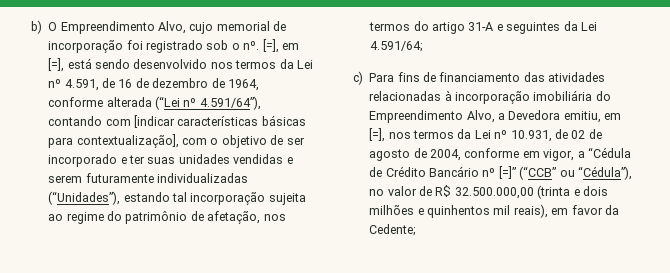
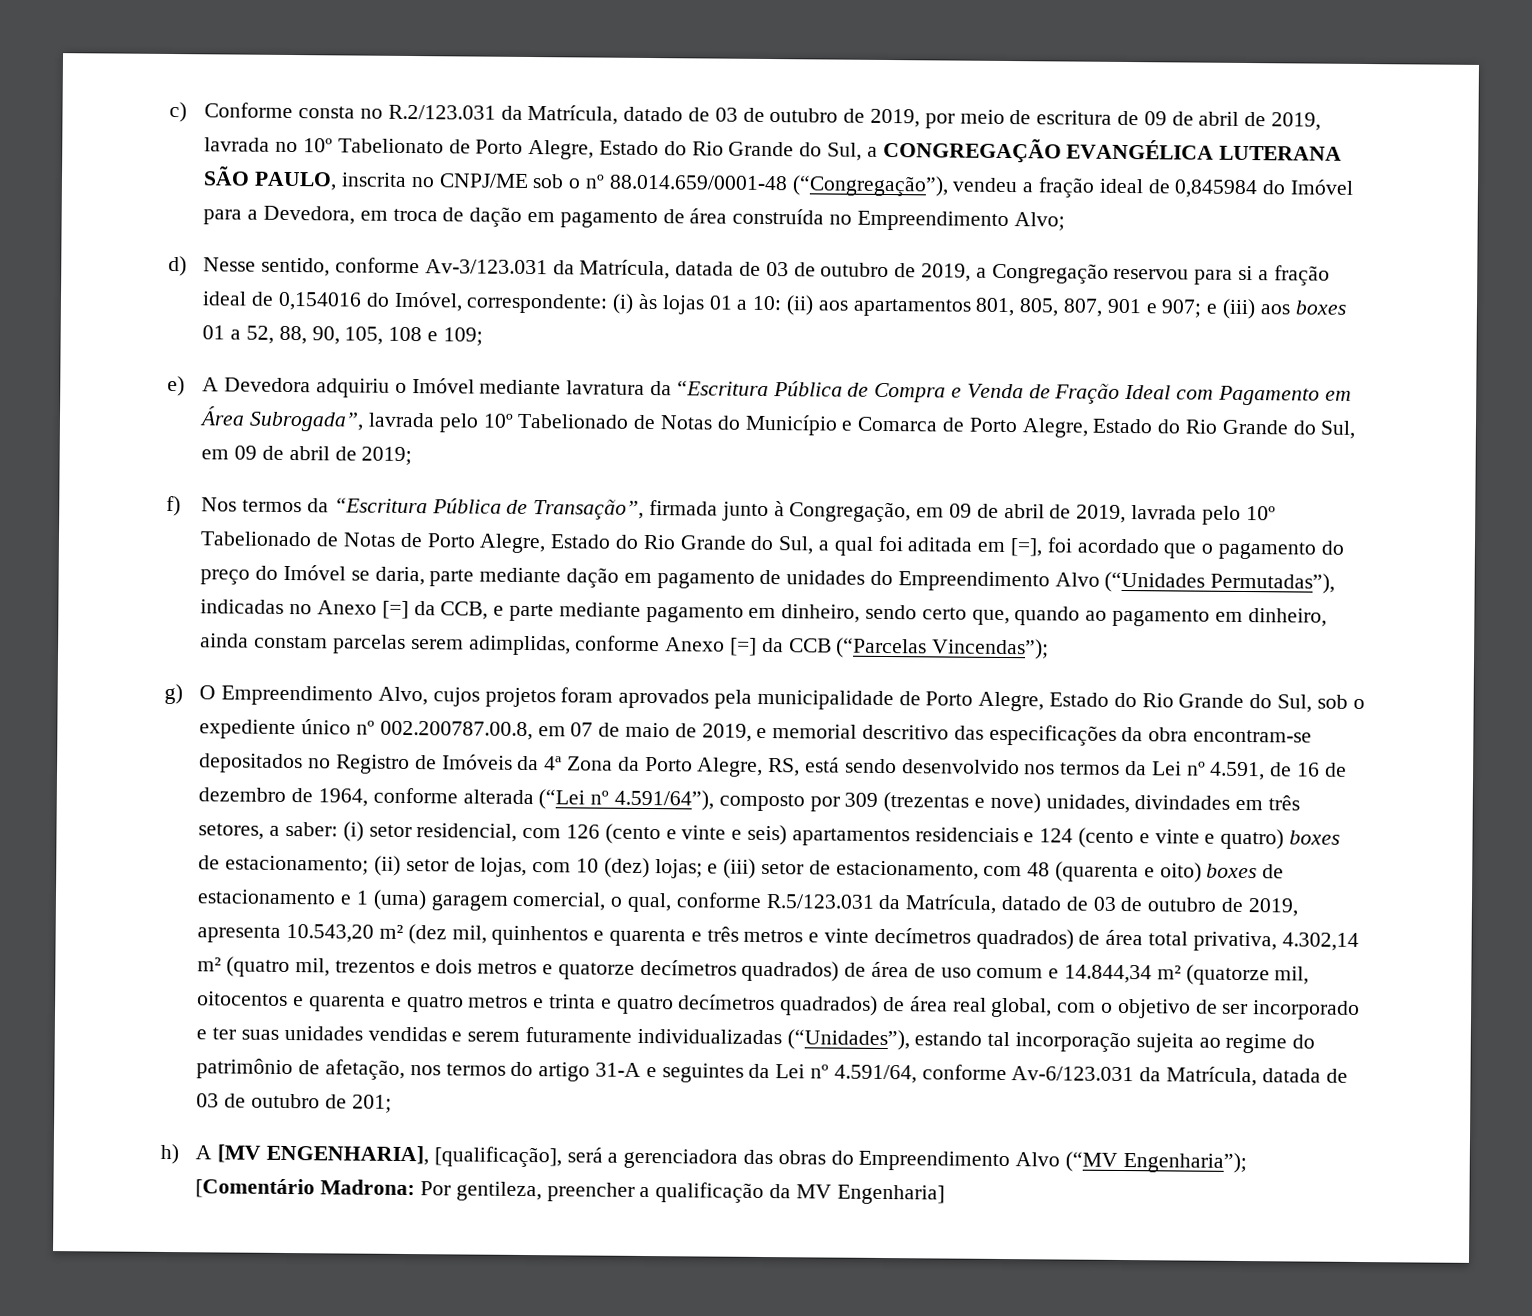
[31,20,287,34] [48,39,299,53] [48,58,65,72] b) O Empreendimento Alvo, cujo memorial de incorporação foi registrado sob o nº. [=], em [=], -> [169,101,1321,131] [204,137,1343,164] [203,166,1354,199] [203,205,1065,232] [168,255,1330,286] [202,291,1347,320] [202,325,483,346] [167,375,1352,406] [199,406,1357,439] [201,445,413,466] [166,495,1276,525] [200,531,1345,560] [200,564,1336,594] [200,599,1327,627] [200,633,1050,660] [164,683,1365,713] [199,719,1312,746] [199,753,801,777] c) Conforme consta no R.2/123.031 da Matrícula, datado de 03 de outubro de 2019, por meio de escritura de 09 de abril de 2019, lavrada no 10º Tabelionato de Porto Alegre, Estado do Rio Grande do Sul, a CONGREGAÇÃO EVANGÉLICA LUTERANA SÃO PAULO, inscrita no CNPJ/ME sob o nº 88.014.659/0001-48 (“Congregação”), vendeu a fração ideal de 0,845984 do Imóvel para a Devedora, em troca de dação em pagamento de área construída no Empreendimento Alvo; // d) Nesse sentido, conforme Av-3/123.031 da Matrícula, datada de 03 de outubro de 2019, a Congregação reservou para si a fração ideal de 0,154016 do Imóvel, correspondente: (i) às lojas 01 a 10: (ii) aos apartamentos 801, 805, 807, 901 e 907; e (iii) aos boxes 01 a 52, 88, 90, 105, 108 e 109; // e) A Devedora adquiriu o Imóvel mediante lavratura da “Escritura Pública de Compra e Venda de Fração Ideal com Pagamento em Área Subrogada”, lavrada pelo 10º Tabelionado de Notas do Município e Comarca de Porto Alegre, Estado do Rio Grande do Sul, em 09 de abril de 2019; // f) Nos termos da “Escritura Pública de Transação”, firmada junto à Congregação, em 09 de abril de 2019, lavrada pelo 10º Tabelionado de Notas de Porto Alegre, Estado do Rio Grande do Sul, a qual foi aditada em [=], foi acordado que o pagamento do preço do Imóvel se daria, parte mediante dação em pagamento de unidades do Empreendimento Alvo (“Unidades Permutadas”), indicadas no Anexo [=] da CCB, e parte mediante pagamento em dinheiro, sendo certo que, quando ao pagamento em dinheiro, ainda constam parcelas serem adimplidas, conforme Anexo [=] da CCB (“Parcelas Vincendas”); // g) O Empreendimento Alvo, cujos projetos foram aprovados pela municipalidade de Porto Alegre, Estado do Rio Grande do Sul, sob o expediente único nº 002.200787.00.8, em 07 de maio de 2019, e memorial descritivo das especificações da obra encontram-se depositados no Registro de Imóveis da 4ª Zona da Porto Alegre, RS,
[48,115,306,128] [48,134,179,148] contando com [indicar características básicas para contextualização], -> [718,791,1300,814] [198,821,1340,850] [198,855,1285,883] [197,889,1299,917] [197,923,1359,952] [197,956,1310,986] [197,991,1053,1018] composto por 309 (trezentas e nove) unidades, divindades em três setores, a saber: (i) setor residencial, com 126 (cento e vinte e seis) apartamentos residenciais e 124 (cento e vinte e quatro) boxes de estacionamento; (ii) setor de lojas, com 10 (dez) lojas; e (iii) setor de estacionamento, com 48 (quarenta e oito) boxes de estacionamento e 1 (uma) garagem comercial, o qual, conforme R.5/123.031 da Matrícula, datado de 03 de outubro de 2019, apresenta 10.543,20 m² (dez mil, quinhentos e quarenta e três metros e vinte decímetros quadrados) de área total privativa, 4.302,14 m² (quatro mil, trezentos e dois metros e quatorze decímetros quadrados) de área de uso comum e 14.844,34 m² (quatorze mil, oitocentos e quarenta e quatro metros e trinta e quatro decímetros quadrados) de área real global,
[370,41,424,52] [353,71,606,85] [369,90,611,104] [369,110,622,123] [369,128,602,142] [369,147,631,161] [369,166,632,180] [369,185,608,199] [369,204,619,218] [369,224,417,236] 4.591/64; // c) Para fins de financiamento das atividades relacionadas à incorporação imobiliária do Empreendimento Alvo, a Devedora emitiu, em [=], nos termos da Lei nº 10.931, de 02 de agosto de 2004, conforme em vigor, a “Cédula de Crédito Bancário nº [=]” (“CCB” ou “Cédula”), no valor de R$ 32.500.000,00 (trinta e dois milhões e quinhentos mil reais), em favor da Cedente; -> [809,1064,1348,1087] [196,1093,392,1113] [160,1143,1247,1174] [195,1178,945,1205] nº 4.591/64, conforme Av-6/123.031 da Matrícula, datada de 03 de outubro de 201; // h) A [MV ENGENHARIA], [qualificação], será a gerenciadora das obras do Empreendimento Alvo (“MV Engenharia”); [Comentário Madrona: Por gentileza, preencher a qualificação da MV Engenharia]

